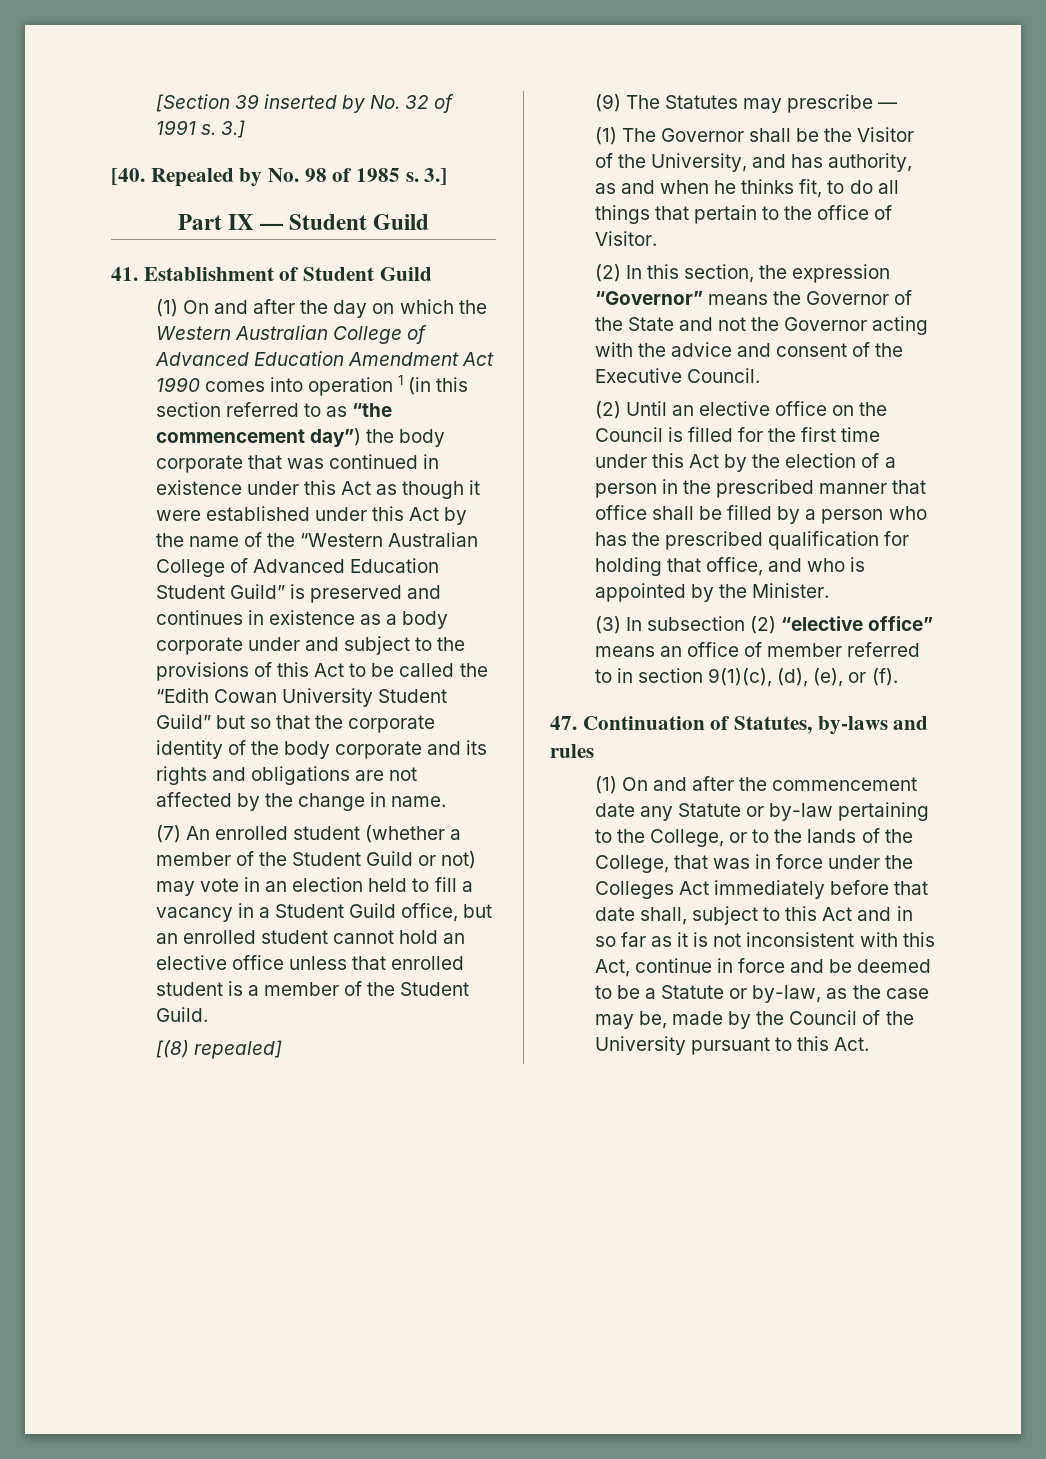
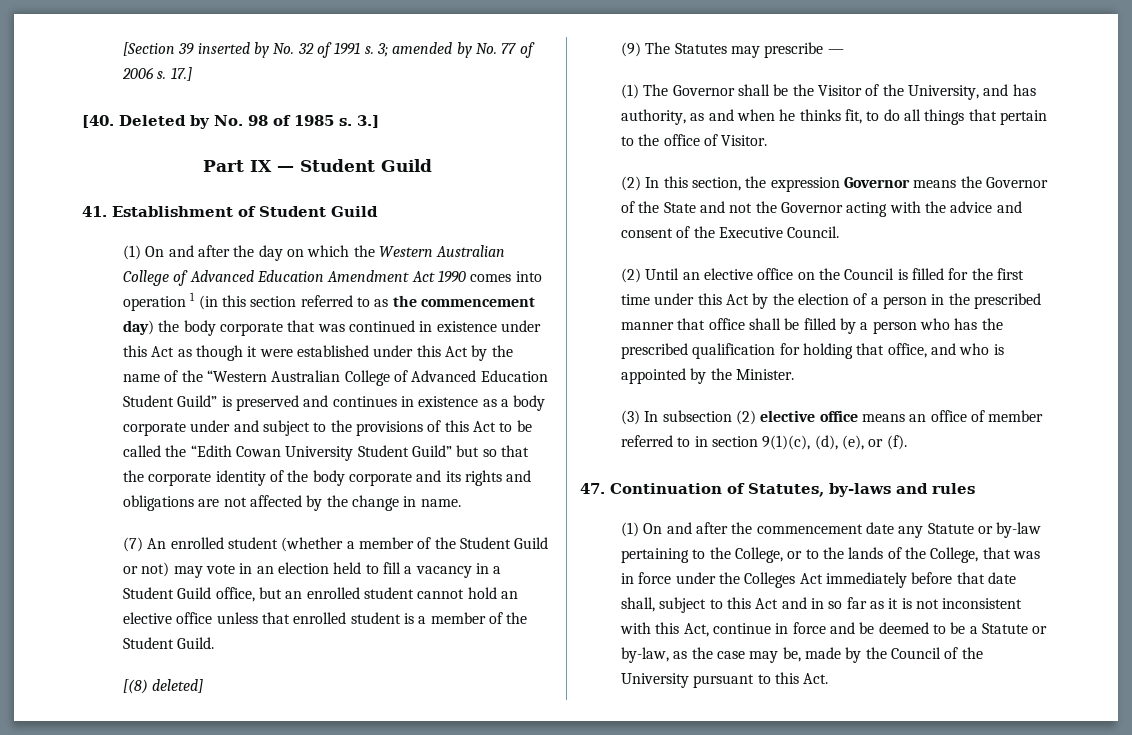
[220,120,245,138] 3.] -> [377,42,535,58] [122,67,192,81] 3; amended by No. 77 of 2006 s. 17.]
[150,168,234,187] Repealed -> [119,115,186,126] Deleted
[352,403,393,417] [155,428,361,447] “the commencement day”) -> [392,295,536,307] [123,320,155,335] the commencement day)
[193,1040,282,1059] repealed] -> [152,679,204,693] deleted]
[594,291,703,305] “Governor” -> [844,177,911,188] Governor
[781,616,934,631] “elective office” -> [760,410,858,422] elective office

